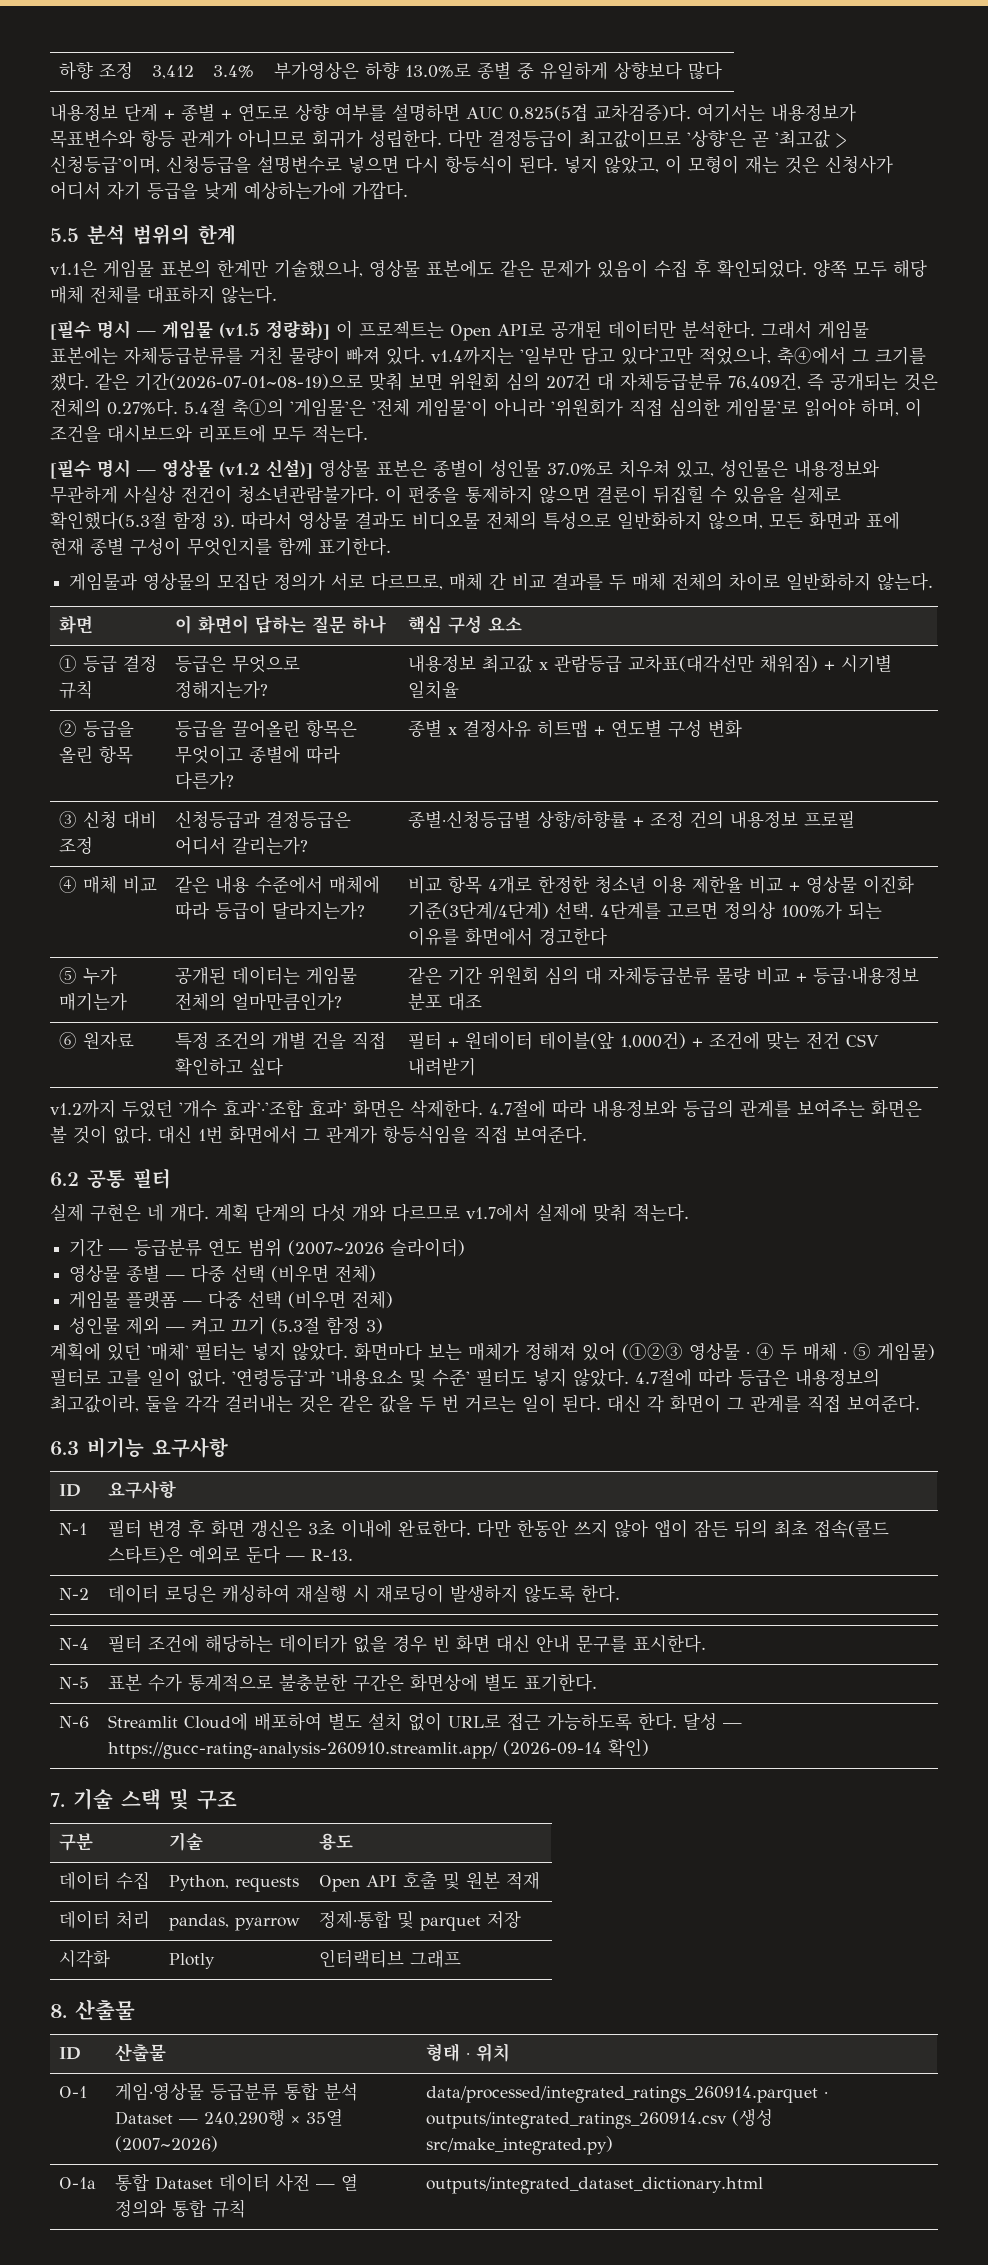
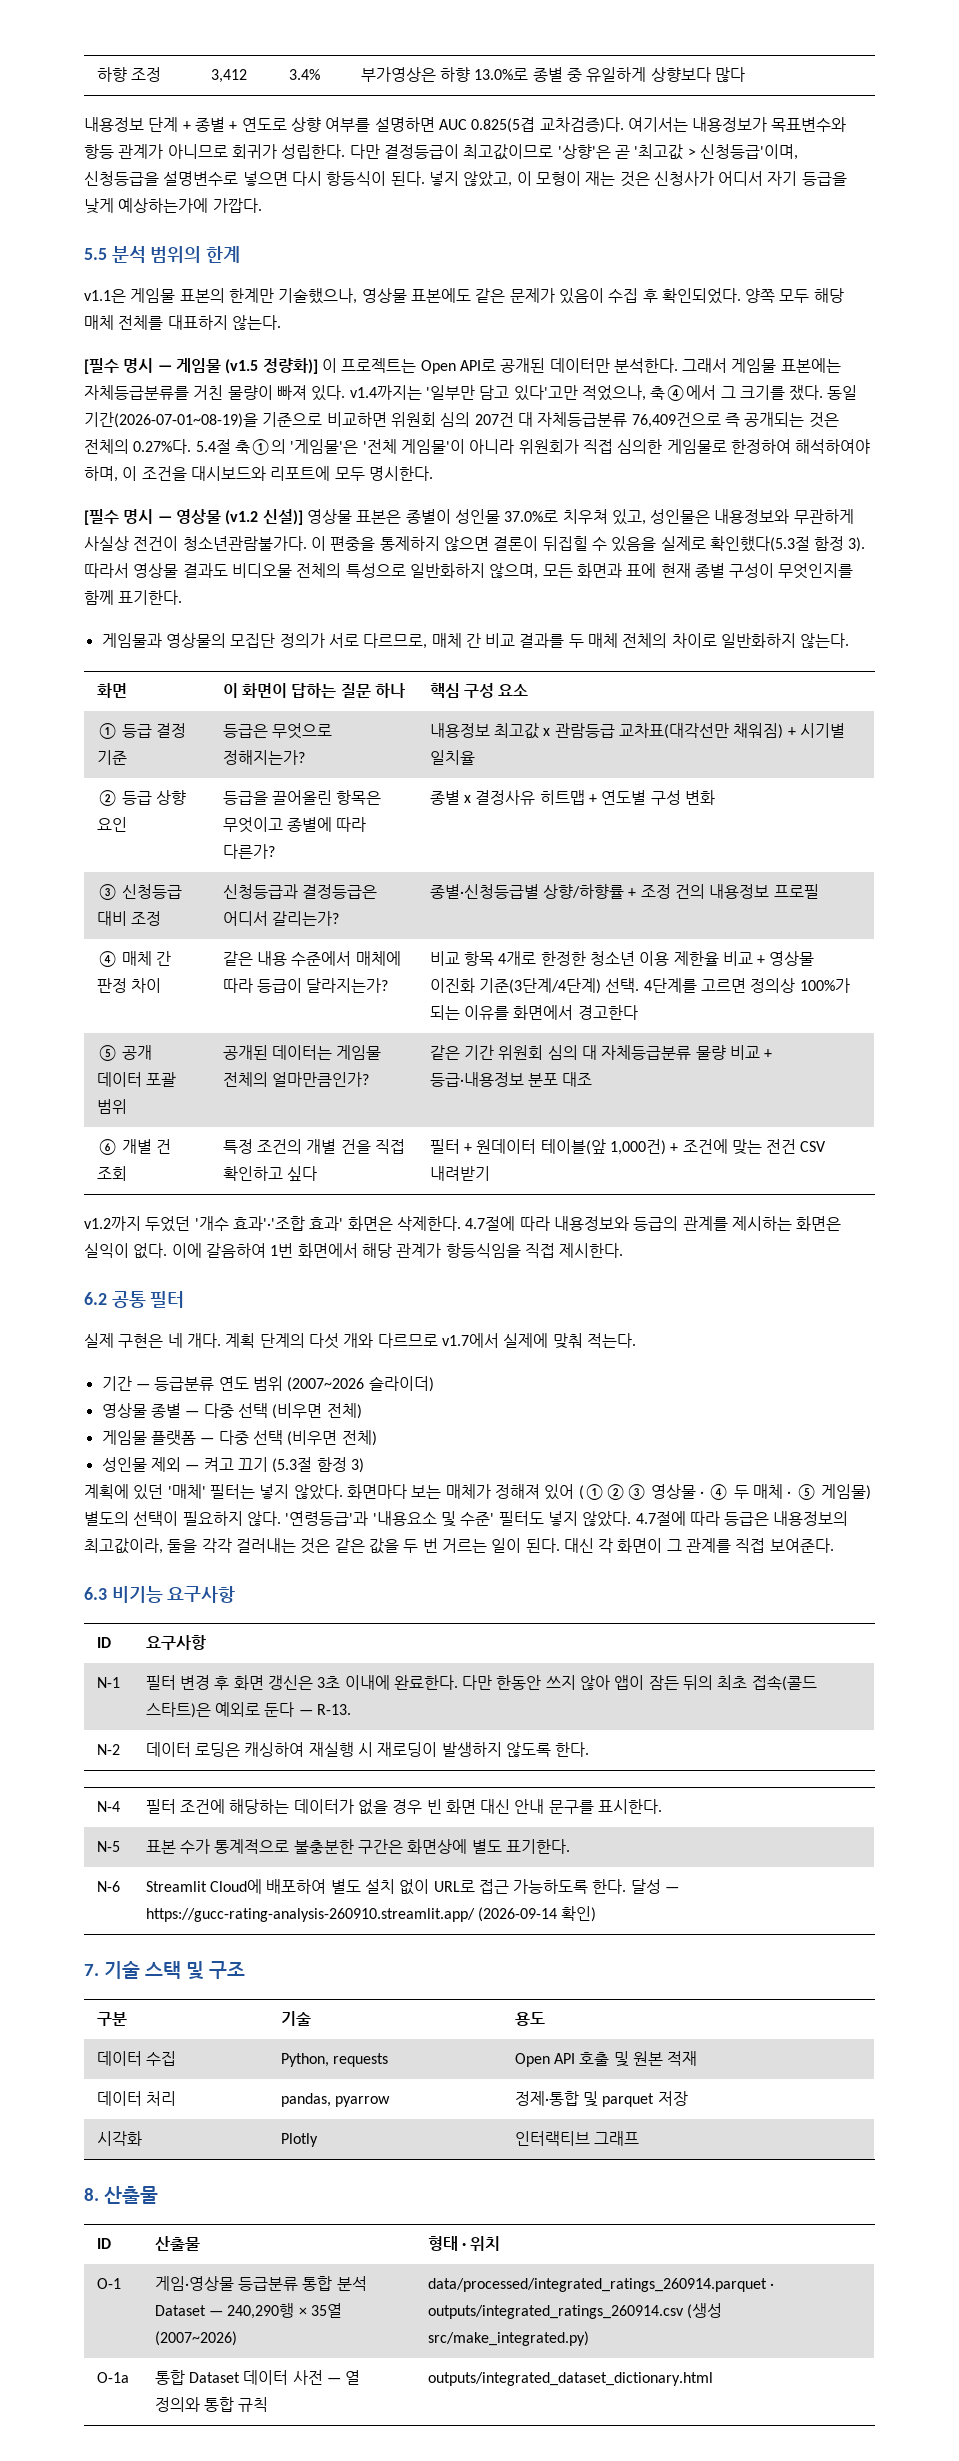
[95,372,443,391] 같은 기간(2026-07-01~08-19)으로 맞춰 보면 -> [827,385,858,400] [84,412,387,428] 동일 기간(2026-07-01~08-19)을 기준으로 비교하면
[728,372,801,390] 76,409건, -> [631,412,721,428] 76,409건으로
[551,398,623,417] '위원회가 -> [518,439,579,454] 위원회가
[726,398,855,417] 게임물'로 읽어야 -> [666,439,871,454] 게임물로 한정하여 해석하여야
[312,424,368,443] 적는다. -> [368,466,433,481] 명시한다.
[59,680,94,699] 규칙 -> [96,750,127,765] 기준
[83,720,135,738] [59,745,134,764] 등급을 올린 항목 -> [121,790,187,805] [96,817,127,832] 등급 상향 요인
[83,810,118,829] 신청 -> [121,884,182,899] 신청등급
[123,875,158,894] 비교 -> [156,951,172,966] [96,978,161,993] 간 판정 차이
[83,967,118,985] [59,993,128,1011] 누가 매기는가 -> [121,1045,152,1060] [96,1072,176,1087] [96,1099,127,1114] 공개 데이터 포괄 범위
[83,1031,135,1050] 원자료 -> [121,1139,172,1154] [96,1166,127,1181] 개별 건 조회
[797,1099,922,1118] [50,1125,192,1144] 보여주는 화면은 볼 것이 없다. 대신 -> [731,1216,842,1231] [84,1243,266,1259] 제시하는 화면은 실익이 없다. 이에 갈음하여
[303,1128,320,1141] 그 -> [361,1243,392,1258] 해당
[514,1125,587,1144] 보여준다. -> [559,1243,624,1258] 제시한다.
[50,1368,226,1387] 필터로 고를 일이 없다. -> [84,1511,281,1526] 별도의 선택이 필요하지 않다.

